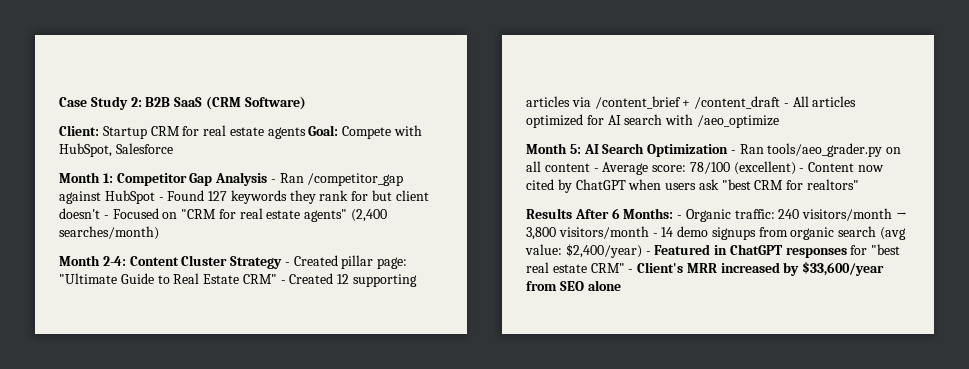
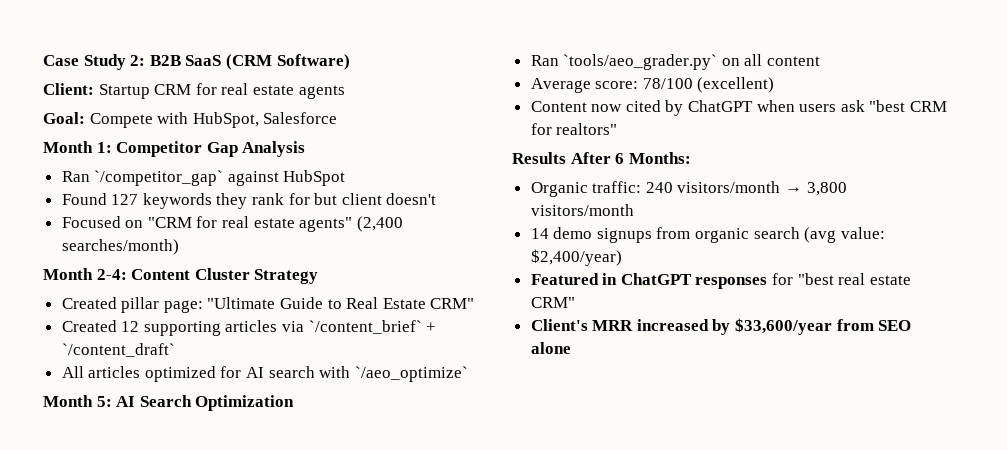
(306, 133) none -> (345, 92) //
[270,173,404,186] - Ran /competitor_gap -> [61,170,224,186] // Ran `/competitor_gap`
[158,197,164,201] - -> (346, 178) //
[103,215,109,219] - -> (437, 199) //
[284,262,290,266] - -> (319, 276) //
[280,280,286,284] - -> (475, 303) //
[594,96,789,109] /content_brief + /content_draft - -> [308,320,437,334] [61,343,175,357] `/content_brief` + `/content_draft` //
[696,115,779,128] /aeo_optimize -> [354,366,468,382] `/aeo_optimize`
[730,143,883,157] - Ran tools/aeo_grader.py -> [530,54,718,70] // Ran `tools/aeo_grader.py`
[593,168,599,172] - -> (821, 61) //
[799,168,805,172] - -> (775, 85) //
[677,215,683,219] - -> (691, 158) //
[652,233,658,237] - -> (634, 210) //
[645,251,651,255] - -> (622, 257) //
[628,269,634,273] - -> (575, 302) //

